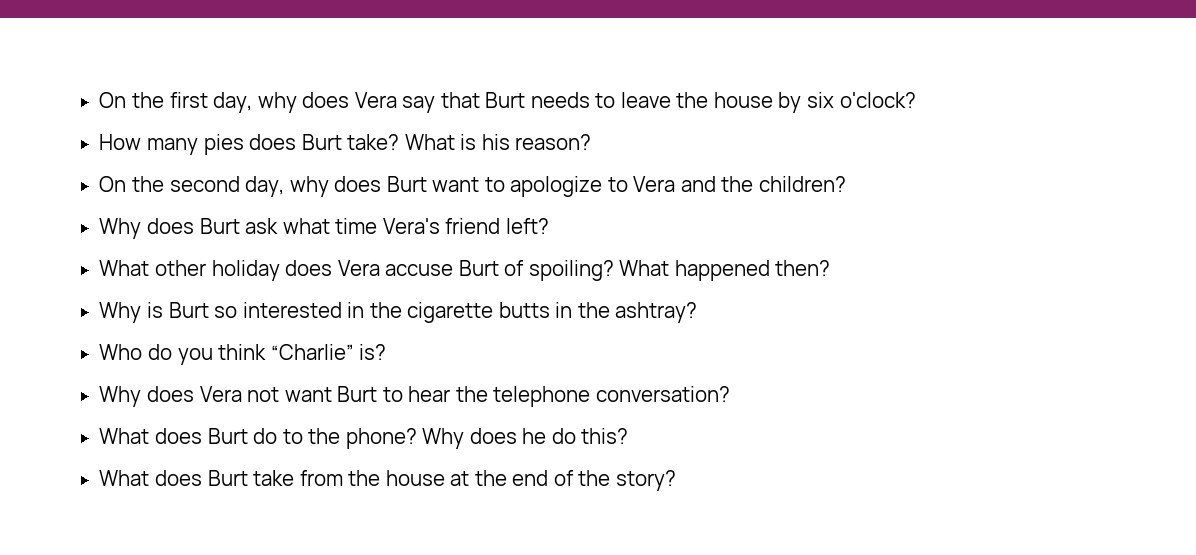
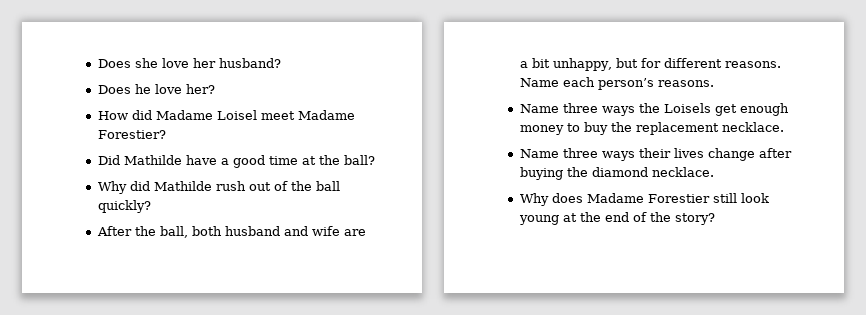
[99,92,916,113] [99,134,592,155] [99,176,846,197] [99,218,549,239] [99,260,831,281] [99,302,698,323] [99,344,387,365] [99,386,730,407] [99,428,629,449] [99,470,445,486] On the first day, why does Vera say that Burt needs to leave the house by six o'clock? // How many pies does Burt take? What is his reason? // On the second day, why does Burt want to apologize to Vera and the children? // Why does Burt ask what time Vera's friend left? // What other holiday does Vera accuse Burt of spoiling? What happened then? // Why is Burt so interested in the cigarette butts in the ashtray? // Who do you think “Charlie” is? // Why does Vera not want Burt to hear the telephone conversation? // What does Burt do to the phone? Why does he do this? // What does Burt take from the house -> [97,58,281,68] [97,84,215,94] [97,110,355,120] [97,130,166,139] [97,155,375,168] [97,181,340,194] [97,200,151,213] [96,226,366,238] [519,58,781,71] [519,77,714,90] [519,103,789,116] [519,122,784,135] [519,148,792,161] [519,167,714,180] [519,193,769,206] [518,215,559,225] Does she love her husband? // Does he love her? // How did Madame Loisel meet Madame Forestier? // Did Mathilde have a good time at the ball? // Why did Mathilde rush out of the ball quickly? // After the ball, both husband and wife are a bit unhappy, but for different reasons. Name each person’s reasons. // Name three ways the Loisels get enough money to buy the replacement necklace. // Name three ways their lives change after buying the diamond necklace. // Why does Madame Forestier still look young

